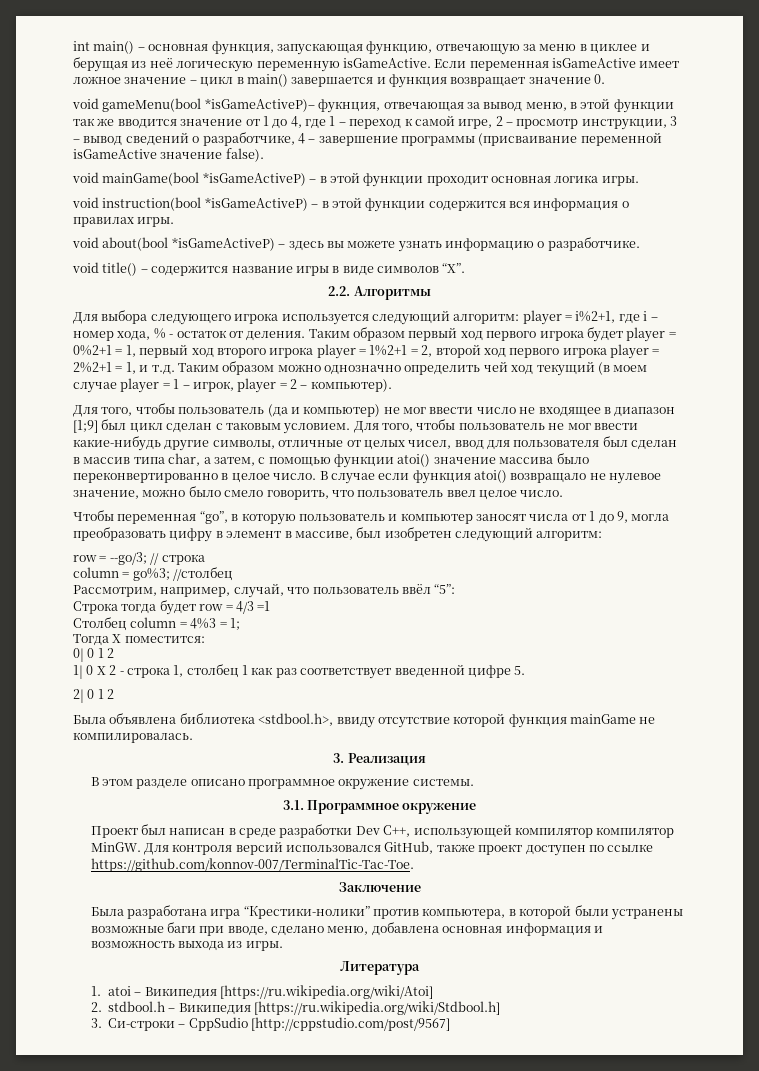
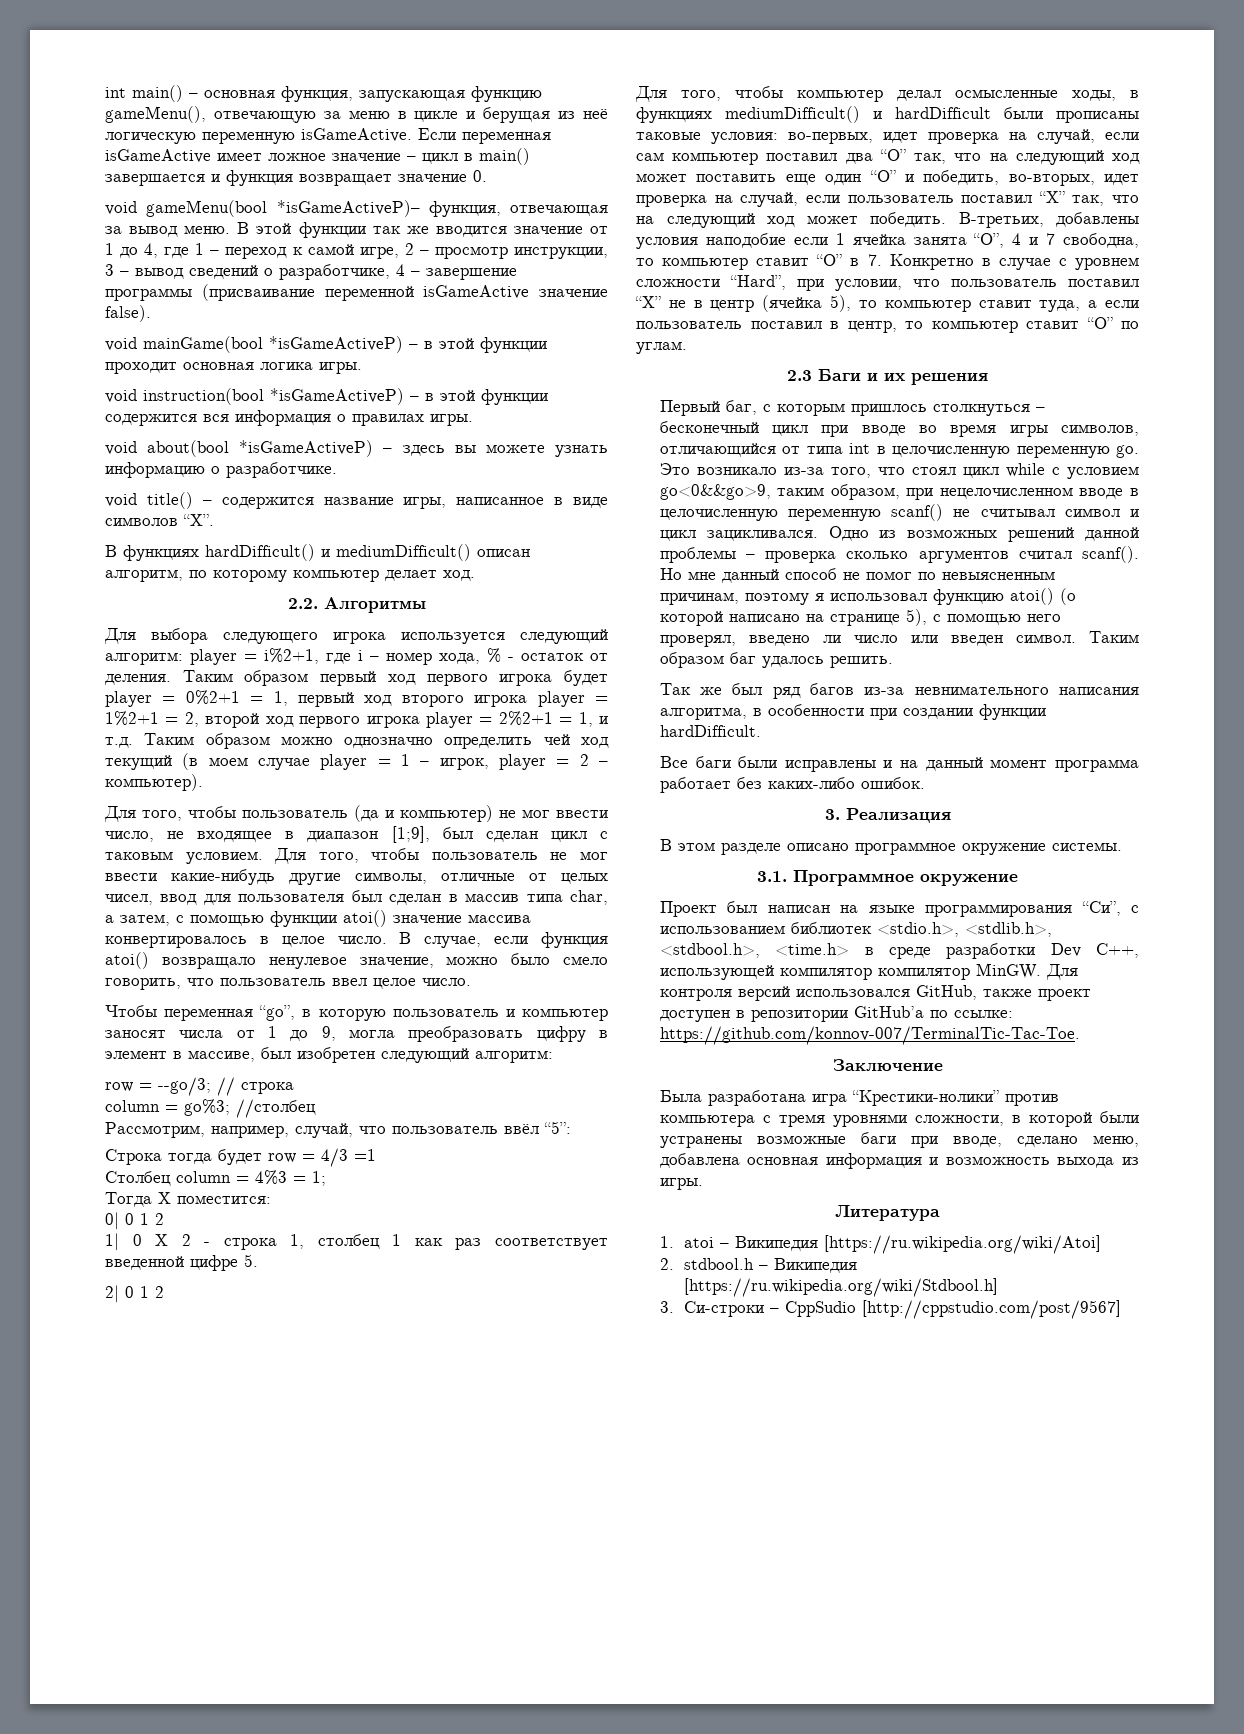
[366,41,433,55] функцию, -> [471,86,542,102] [105,106,206,123] функцию gameMenu(),
[590,43,638,54] циклее -> [414,111,459,122] цикле
[318,99,381,113] фукнция, -> [428,201,501,217] функция,
[525,102,577,111] меню, в -> [184,222,250,234] меню. В
[295,266,329,276] игры -> [403,497,545,509] игры, написанное
(466, 268) none -> [105,544,530,561] [105,569,475,582] // В функциях hardDifficult() и mediumDifficult() описан алгоритм, по которому компьютер делает ход.
[476,407,516,414] число -> [105,831,154,842] число,
[73,419,213,433] [1;9] был цикл сделан -> [391,826,587,843] [1;9], был сделан цикл
[556,453,589,464] [73,472,218,483] было переконвертированно -> [105,936,247,948] конвертировалось
[330,473,375,484] случае -> [424,936,482,948] случае,
[589,473,662,484] не нулевое -> [268,957,347,969] ненулевое
[73,713,656,728] [73,732,193,743] Была объявлена библиотека <stdbool.h>, ввиду отсутствие которой функция mainGame не компилировалась. -> [635,86,1139,102] [636,106,1139,123] [636,129,1139,144] [636,149,1140,165] [636,170,1139,186] [636,191,1139,207] [636,212,1139,228] [636,233,1139,249] [636,254,1139,270] [636,275,1139,291] [635,295,1139,312] [636,317,1139,333] [636,341,687,354] [787,369,988,385] [659,400,1045,416] [659,421,1139,437] [659,443,1139,458] [659,463,1139,479] [659,484,1139,500] [659,504,1139,521] [659,526,1139,542] [659,546,1139,563] [659,568,1055,583] [659,588,1076,605] [659,609,1061,626] [659,631,1139,647] [659,652,893,668] [659,683,1139,699] [659,704,1046,720] [659,725,761,737] [659,756,1139,772] [659,777,925,793] Для того, чтобы компьютер делал осмысленные ходы, в функциях mediumDifficult() и hardDifficult были прописаны таковые условия: во-первых, идет проверка на случай, если сам компьютер поставил два “O” так, что на следующий ход может поставить еще один “O” и победить, во-вторых, идет проверка на случай, если пользователь поставил “X” так, что на следующий ход может победить. В-третьих, добавлены условия наподобие если 1 ячейка занята “O”, 4 и 7 свободна, то компьютер ставит “O” в 7. Конкретно в случае с уровнем сложности “Hard”, при условии, что пользователь поставил “X” не в центр (ячейка 5), то компьютер ставит туда, а если пользователь поставил в центр, то компьютер ставит “O” по углам. // 2.3 Баги и их решения // Первый баг, с которым пришлось столкнуться – бесконечный цикл при вводе во время игры символов, отличающийся от типа int в целочисленную переменную go. Это возникало из-за того, что стоял цикл while с условием go<0&&go>9, таким образом, при нецелочисленном вводе в целочисленную переменную scanf() не считывал символ и цикл зацикливался. Одно из возможных решений данной проблемы – проверка сколько аргументов считал scanf(). Но мне данный способ не помог по невыясненным причинам, поэтому я использовал функцию atoi() (о которой написано на странице 5), с помощью него проверял, введено ли число или введен символ. Таким образом баг удалось решить. // Так же был ряд багов из-за невнимательного написания алгоритма, в особенности при создании функции hardDifficult. // Все баги были исправлены и на данный момент программа работает без каких-либо ошибок.
(226, 831) none -> [840,901,1139,917] [659,922,1052,937] [659,943,850,958] на языке программирования “Си”, с использованием библиотек <stdio.h>, <stdlib.h>, <stdbool.h>, <time.h>
[588,844,654,852] по ссылке -> [735,1006,1013,1022] в репозитории GitHub’a по ссылке:
[422,908,506,919] компьютера, -> [659,1114,1004,1127] компьютера с тремя уровнями сложности,

